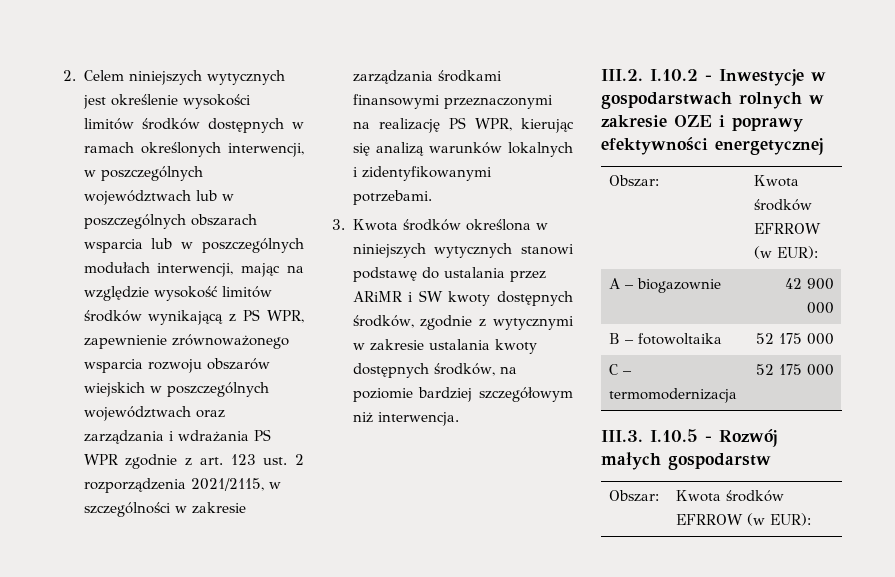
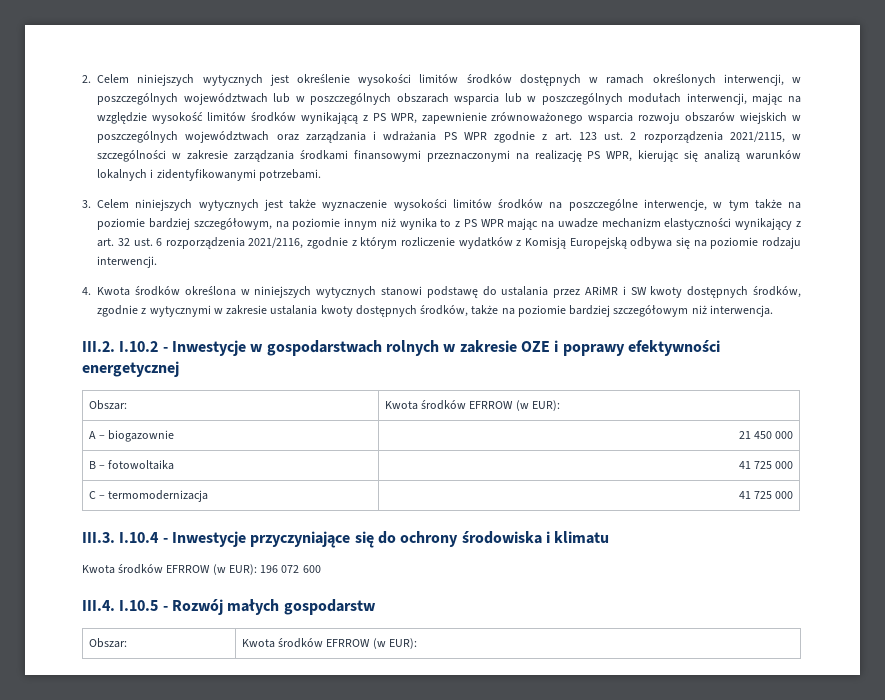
(345, 224) none -> [97,199,802,211] [97,218,801,230] [97,237,801,249] [97,256,158,268] [82,287,91,295] Celem niniejszych wytycznych jest także wyznaczenie wysokości limitów środków na poszczególne interwencje, w tym także na poziomie bardziej szczegółowym, na poziomie innym niż wynika to z PS WPR mając na uwadze mechanizm elastyczności wynikający z art. 32 ust. 6 rozporządzenia 2021/2116, zgodnie z którym rozliczenie wydatków z Komisją Europejską odbywa się na poziomie rodzaju interwencji. // 4.
(495, 369) none -> [471,305,499,315] także
[784,278,834,290] 42 900 -> [738,431,772,439] 21 450
[755,333,802,344] 52 175 -> [738,461,772,469] 41 725
[755,364,802,375] 52 175 -> [738,491,772,499] 41 725
(643, 436) none -> [119,531,610,548] [82,564,321,575] [82,600,115,611] I.10.4 - Inwestycje przyczyniające się do ochrony środowiska i klimatu // Kwota środków EFRROW (w EUR): 196 072 600 // III.4.

